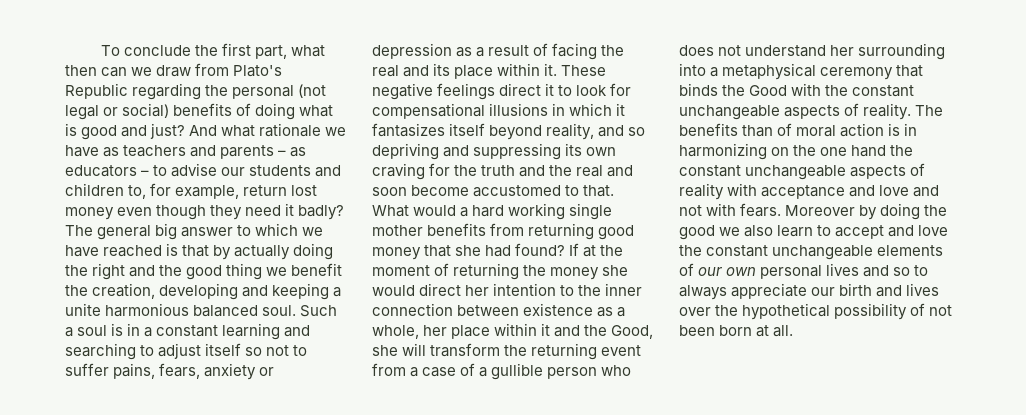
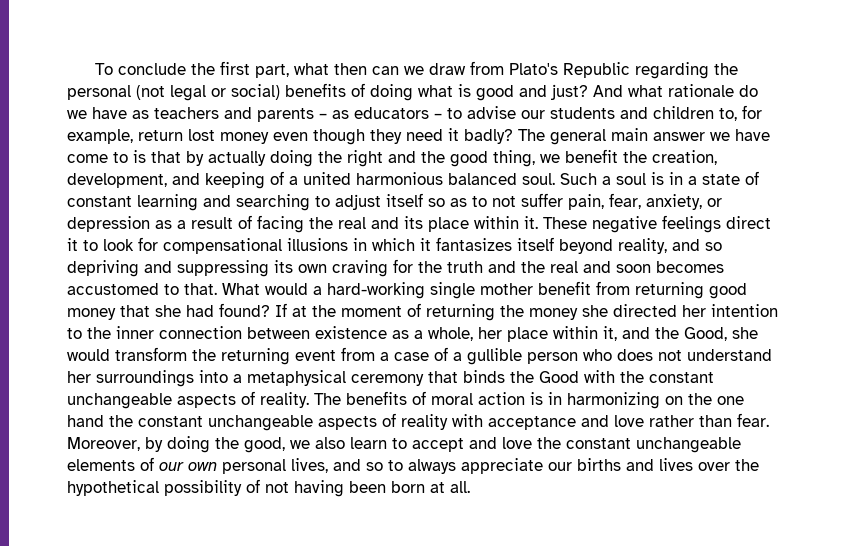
(322, 130) none -> [739,85,758,97] do
[155,223,324,240] [65,245,163,257] big answer to which we have reached -> [611,128,770,141] [67,152,128,163] main answer we have come to
[226,263,263,280] thing -> [493,150,535,167] thing,
[159,283,239,300] developing -> [67,173,167,188] development,
[333,287,342,297] [65,303,101,316] a unite -> [270,171,351,185] of a united
(153, 332) none -> [702,171,759,185] state of
[266,345,308,356] [65,363,257,380] not to suffer pains, fears, anxiety -> [450,193,702,210] as to not suffer pain, fear, anxiety,
[411,185,470,196] become -> [656,261,724,273] becomes
[472,203,566,220] hard working -> [327,282,425,299] hard-working
[427,223,487,236] benefits -> [538,281,591,295] benefit
[372,283,462,296] would direct -> [613,304,677,317] directed
[541,323,551,336] it -> [603,326,617,341] it,
[402,343,427,356] will -> [67,349,110,361] would
[858,43,946,60] surrounding -> [96,370,194,387] surroundings
[742,125,774,137] than -> (407, 398) none
[913,185,940,197] [679,203,856,217] and not with fears. Moreover -> [649,413,769,427] [67,437,140,451] rather than fear. Moreover,
[679,225,715,240] good -> [244,437,285,453] good,
[826,263,860,276] lives -> [291,458,328,473] lives,
[839,283,873,296] birth -> [577,458,621,471] births
(953, 310) none -> [294,480,344,497] having

